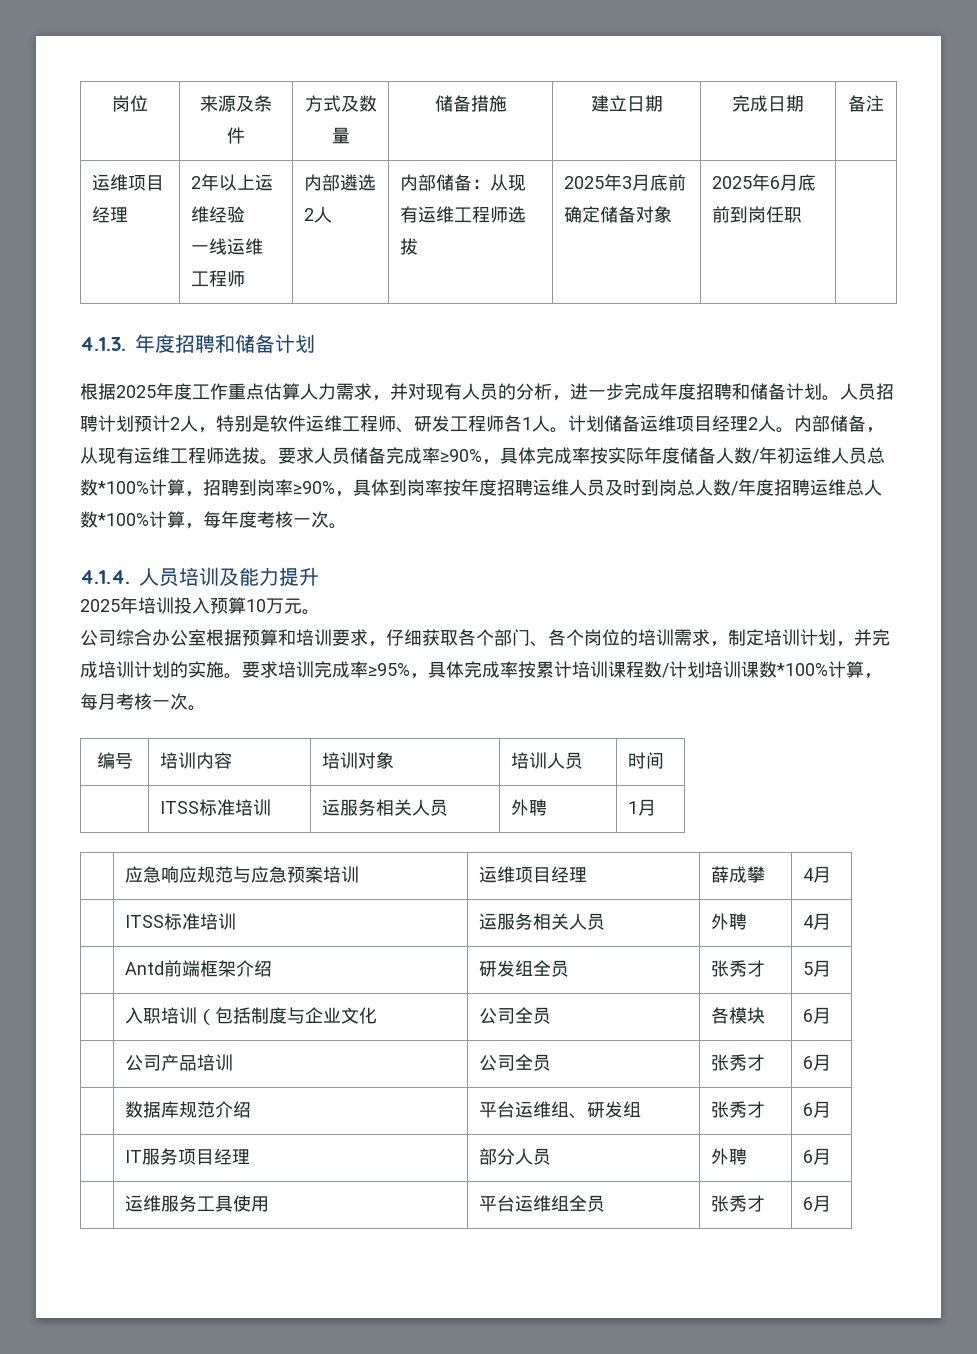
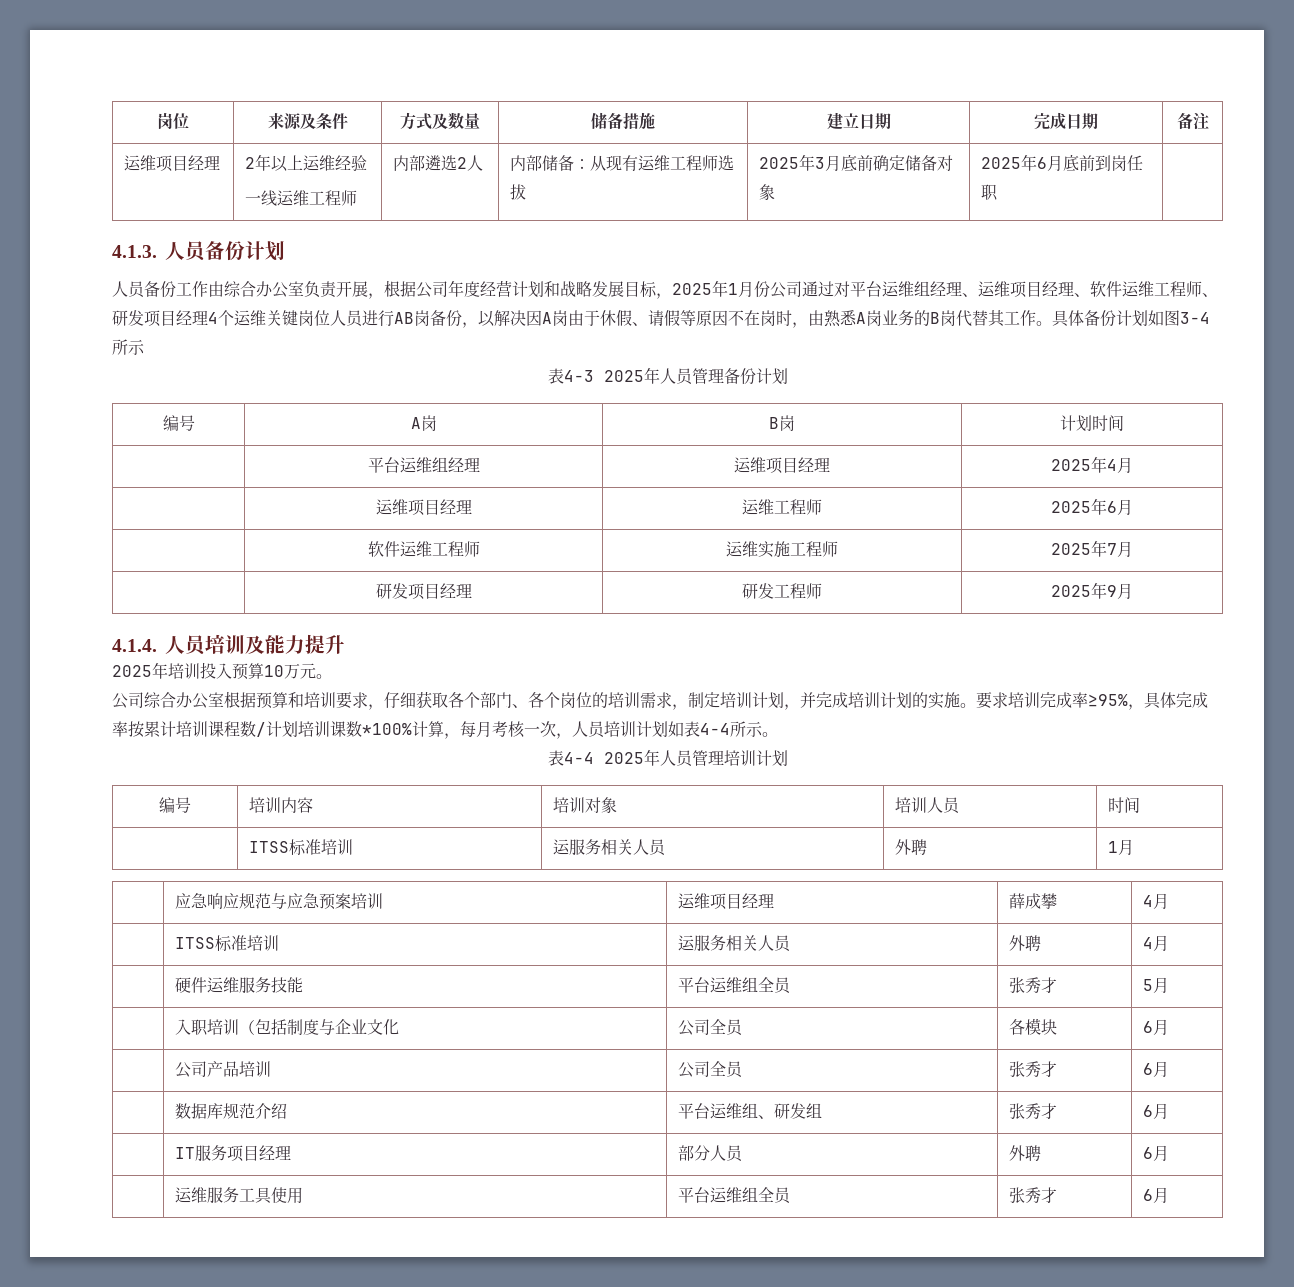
[135,334,315,353] [80,383,894,401] [80,415,270,433] 年度招聘和储备计划 // 根据2025年度工作重点估算人力需求，并对现有人员的分析，进一步完成年度招聘和储备计划。人员招聘计划预计2人，特别是 -> [165,241,285,262] [112,280,1090,299] 人员备份计划 // 人员备份工作由综合办公室负责开展，根据公司年度经营计划和战略发展目标，2025年1月份公司通过对平台运维组经理、运维项目经理、
[450,415,884,433] [80,447,885,465] [80,479,882,497] [80,511,347,529] 工程师各1人。计划储备运维项目经理2人。内部储备，从现有运维工程师选拔。要求人员储备完成率≥90%，具体完成率按实际年度储备人数/年初运维人员总数*100%计算，招聘到岗率≥90%，具体到岗率按年度招聘运维人员及时到岗总人数/年度招聘运维总人数*100%计算，每年度考核一次。 -> [144,310,1210,328] [112,339,145,355] [547,367,788,385] [162,415,195,431] [410,415,437,432] [769,415,795,432] [1060,415,1124,432] [367,457,480,473] [734,457,830,474] [1051,456,1133,473] [375,499,472,516] [742,499,822,515] [1051,498,1133,515] [367,541,480,557] [726,541,838,558] [1051,540,1133,557] [375,583,472,600] [742,583,822,599] [1051,582,1133,599] 项目经理4个运维关键岗位人员进行AB岗备份，以解决因A岗由于休假、请假等原因不在岗时，由熟悉A岗业务的B岗代替其工作。具体备份计划如图3-4所示 // 表4-3 2025年人员管理备份计划 // 编号 | A岗 | B岗 | 计划时间 // | 平台运维组经理 | 运维项目经理 | 2025年4月 // | 运维项目经理 | 运维工程师 | 2025年6月 // | 软件运维工程师 | 运维实施工程师 | 2025年7月 // | 研发项目经理 | 研发工程师 | 2025年9月
[188,705,206,711] 。 -> [556,721,778,739] [547,749,788,767] ，人员培训计划如表4-4所示。 // 表4-4 2025年人员管理培训计划
[125,960,273,977] [479,960,516,977] Antd前端框架介绍 | 研发 -> [175,977,304,993] [678,977,743,993] 硬件运维服务技能 | 平台运维

